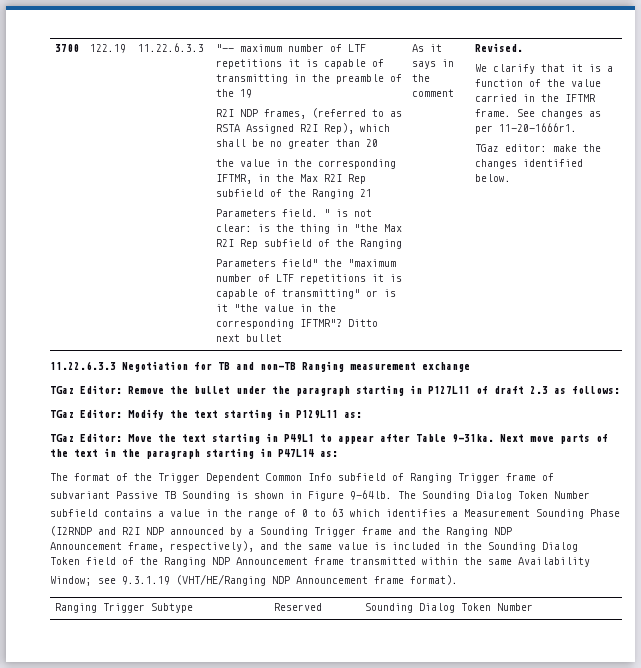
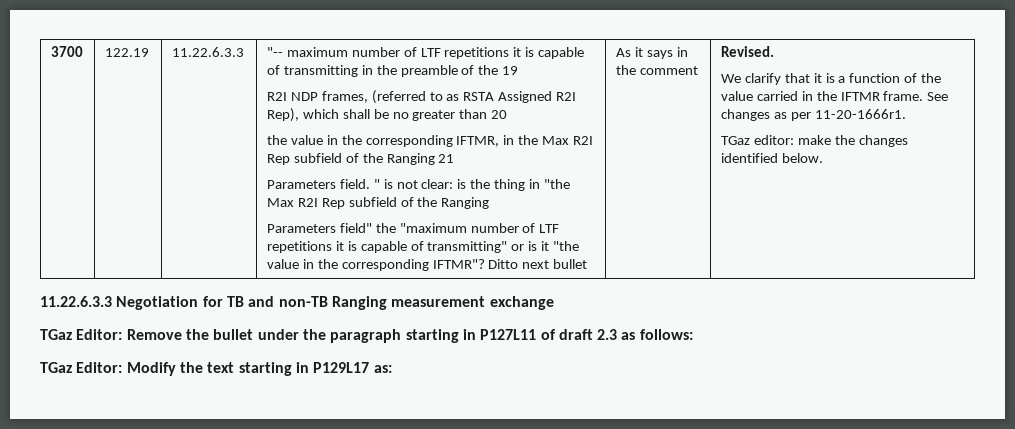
[296,410,362,419] [50,433,608,444] [50,448,338,459] [50,473,554,483] [50,490,590,501] [50,508,620,519] [50,526,512,537] [50,541,578,552] [50,557,590,567] [50,574,458,586] [55,603,194,613] [274,603,323,611] [365,603,534,613] P129L11 as: // TGaz Editor: Move the text starting in P49L1 to appear after Table 9-31ka. Next move parts of the text in the paragraph starting in P47L14 as: // The format of the Trigger Dependent Common Info subfield of Ranging Trigger frame of // subvariant Passive TB Sounding is shown in Figure 9-64lb. The Sounding Dialog Token Number // subfield contains a value in the range of 0 to 63 which identifies a Measurement Sounding Phase // (I2RNDP and R2I NDP announced by a Sounding Trigger frame and the Ranging NDP // Announcement frame, respectively), and the same value is included in the Sounding Dialog // Token field of the Ranging NDP Announcement frame transmitted within the same Availability // Window; see 9.3.1.19 (VHT/HE/Ranging NDP Announcement frame format). // Ranging Trigger Subtype | Reserved | Sounding Dialog Token Number -> [313,362,392,373] P129L17 as:

